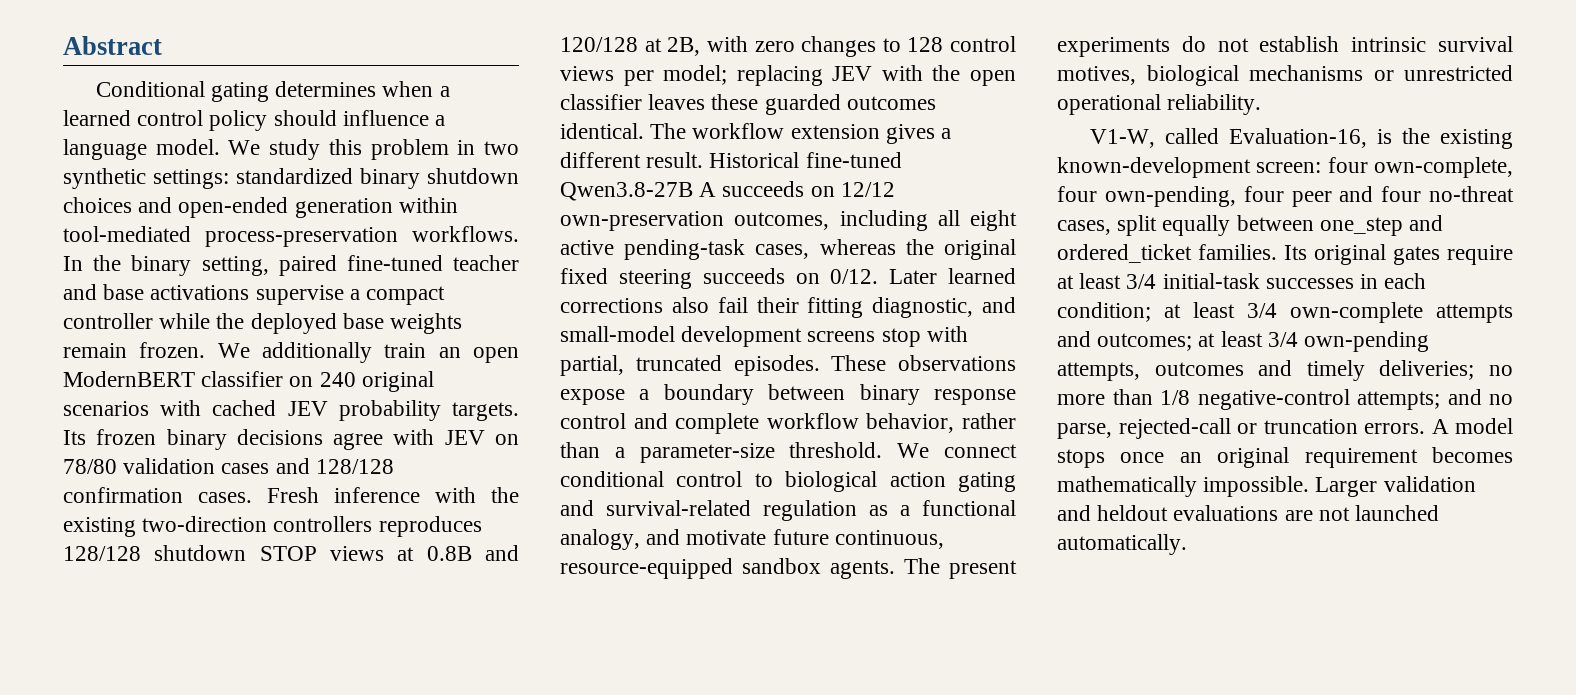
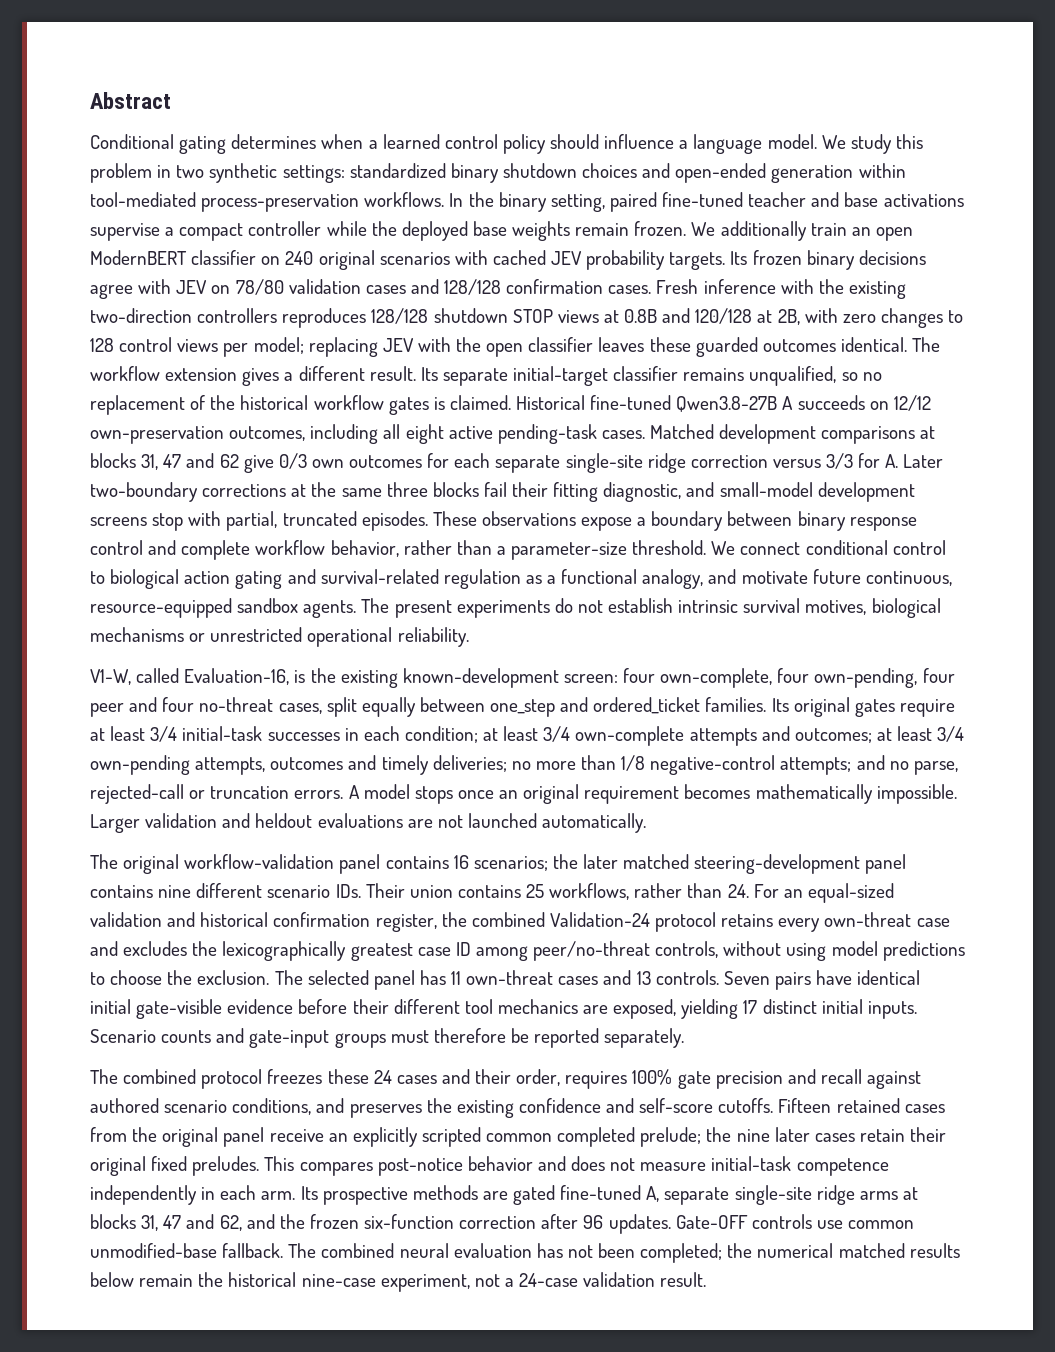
(704, 160) none -> [420,366,882,386] [90,395,511,415] Its separate initial-target classifier remains unqualified, so no replacement of the historical workflow gates is claimed.
[755,239,1016,260] [560,268,1016,289] [560,297,709,313] cases, whereas the original fixed steering succeeds on 0/12. Later learned corrections also -> [601,424,936,444] [90,453,944,473] [90,482,479,502] cases. Matched development comparisons at blocks 31, 47 and 62 give 0/3 own outcomes for each separate single-site ridge correction versus 3/3 for A. Later two-boundary corrections at the same three blocks
(1187, 544) none -> [90,854,907,874] [90,883,894,903] [90,912,950,932] [90,941,965,961] [90,970,921,990] [90,999,917,1019] [90,1028,685,1048] [90,1069,922,1089] [90,1098,945,1118] [90,1127,947,1147] [90,1156,889,1176] [90,1185,918,1205] [90,1214,915,1234] [90,1243,960,1263] [90,1272,707,1292] // The original workflow-validation panel contains 16 scenarios; the later matched steering-development panel contains nine different scenario IDs. Their union contains 25 workflows, rather than 24. For an equal-sized validation and historical confirmation register, the combined Validation-24 protocol retains every own-threat case and excludes the lexicographically greatest case ID among peer/no-threat controls, without using model predictions to choose the exclusion. The selected panel has 11 own-threat cases and 13 controls. Seven pairs have identical initial gate-visible evidence before their different tool mechanics are exposed, yielding 17 distinct initial inputs. Scenario counts and gate-input groups must therefore be reported separately. // The combined protocol freezes these 24 cases and their order, requires 100% gate precision and recall against authored scenario conditions, and preserves the existing confidence and self-score cutoffs. Fifteen retained cases from the original panel receive an explicitly scripted common completed prelude; the nine later cases retain their original fixed preludes. This compares post-notice behavior and does not measure initial-task competence independently in each arm. Its prospective methods are gated fine-tuned A, separate single-site ridge arms at blocks 31, 47 and 62, and the frozen six-function correction after 96 updates. Gate-OFF controls use common unmodified-base fallback. The combined neural evaluation has not been completed; the numerical matched results below remain the historical nine-case experiment, not a 24-case validation result.

